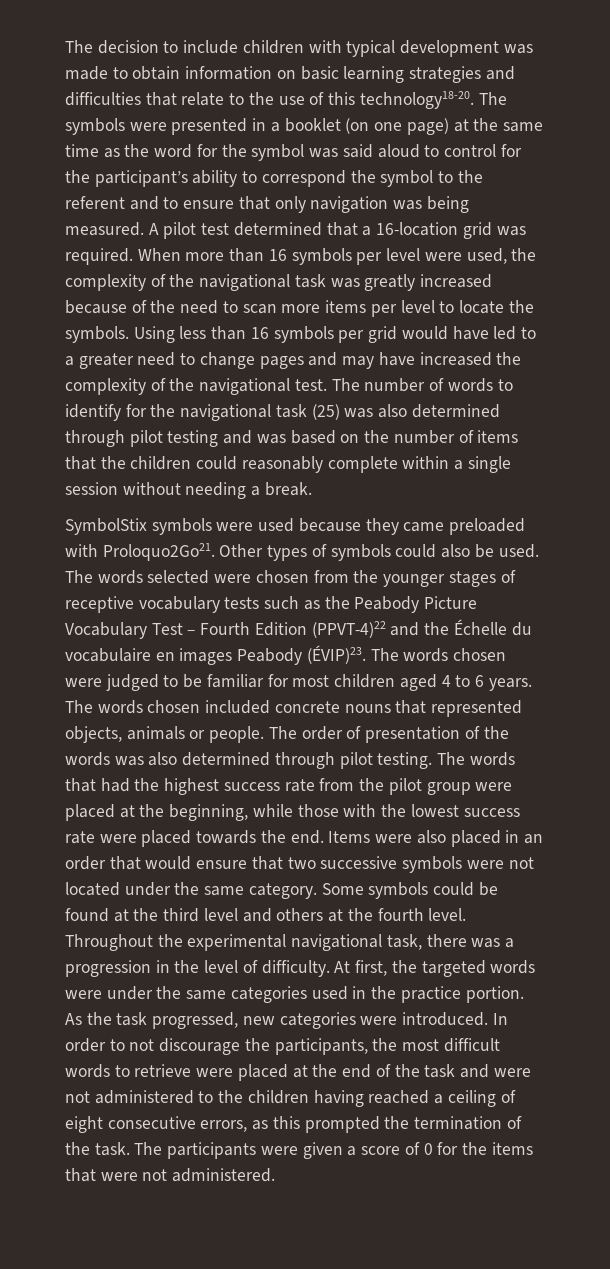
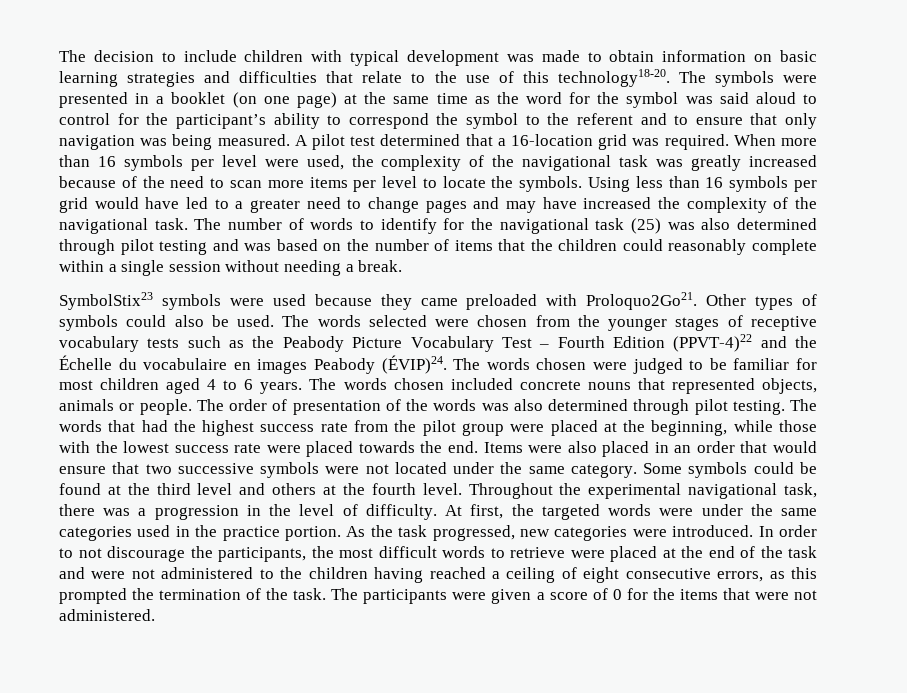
[294,379,327,391] test. -> [154,218,188,230] task.
[65,518,147,535] SymbolStix -> [59,292,153,310] SymbolStix23
[306,645,366,664] (ÉVIP)23. -> [381,355,447,374] (ÉVIP)24.

